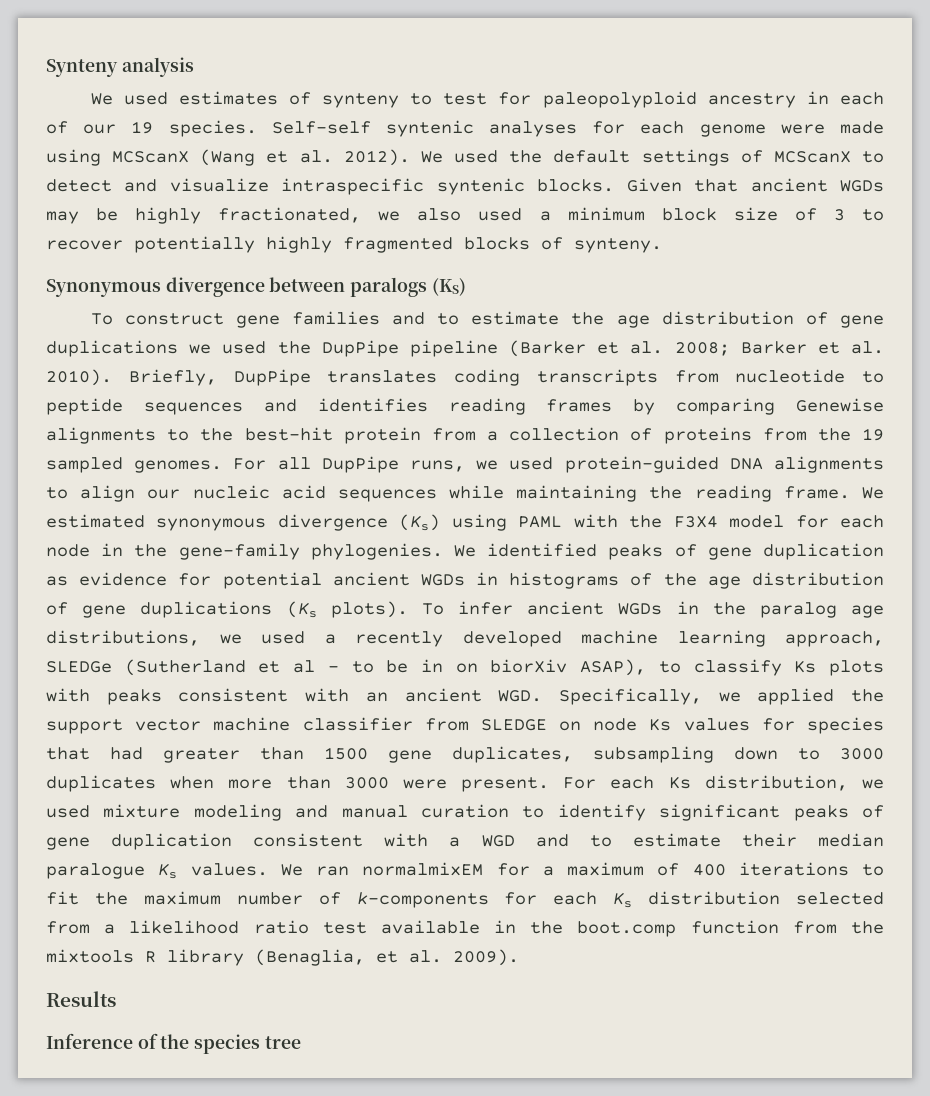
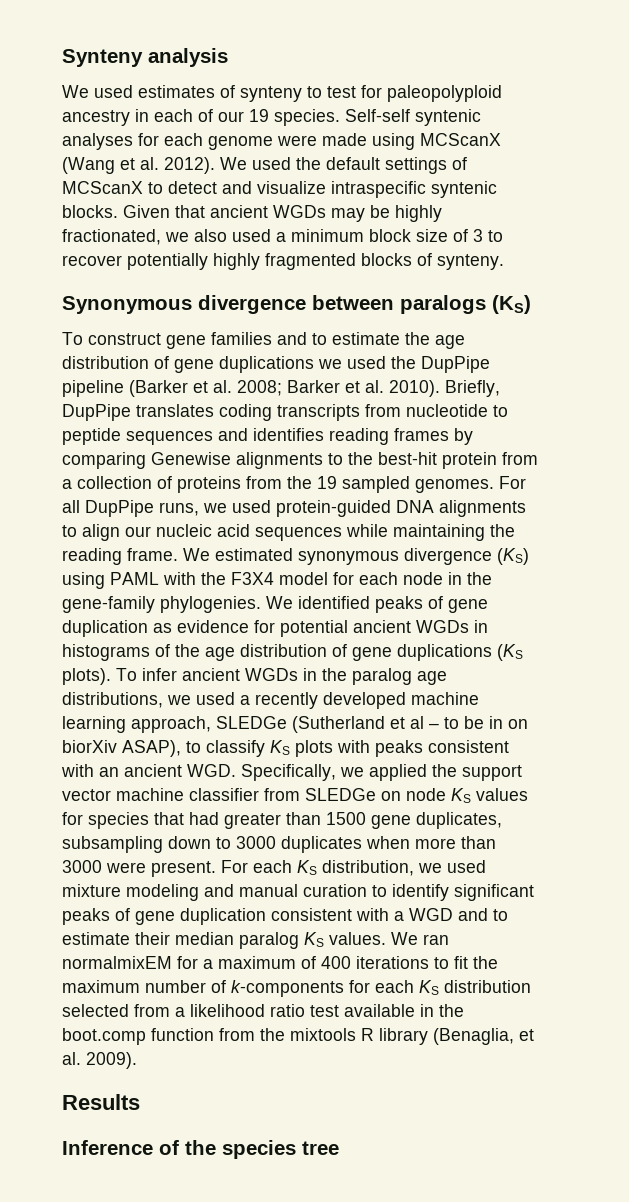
[399,514,441,531] (Ks) -> [497,548,529,565] (KS)
[286,601,317,618] (Ks -> [497,644,523,661] (KS
[794,661,817,673] Ks -> [270,740,290,755] KS
[480,719,547,731] SLEDGE -> [305,788,376,801] SLEDGe
[649,719,672,731] Ks -> [451,788,471,803] KS
[668,777,691,789] Ks -> [297,860,317,875] KS
[46,863,178,879] paralogue Ks -> [239,932,324,949] paralog KS
[613,893,633,908] Ks -> [419,980,439,995] KS

